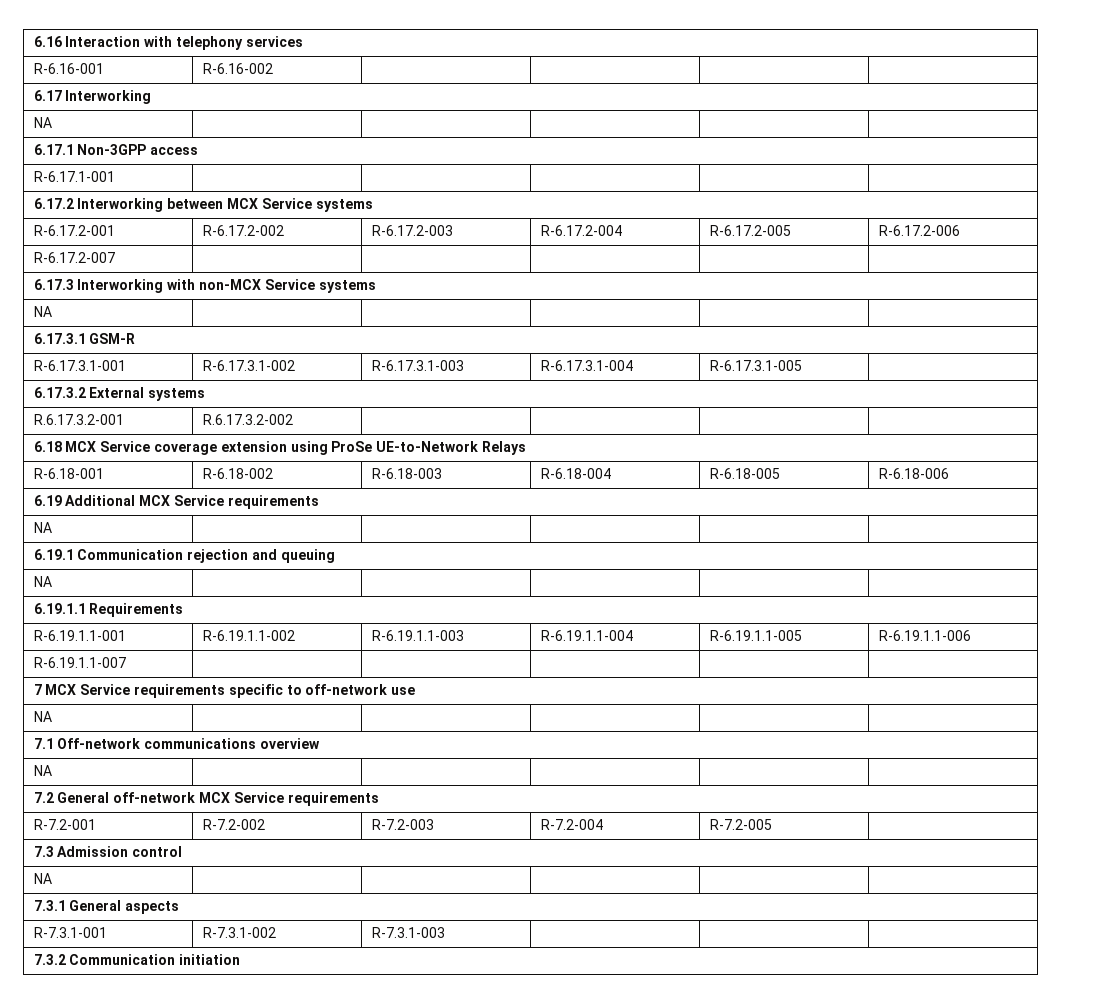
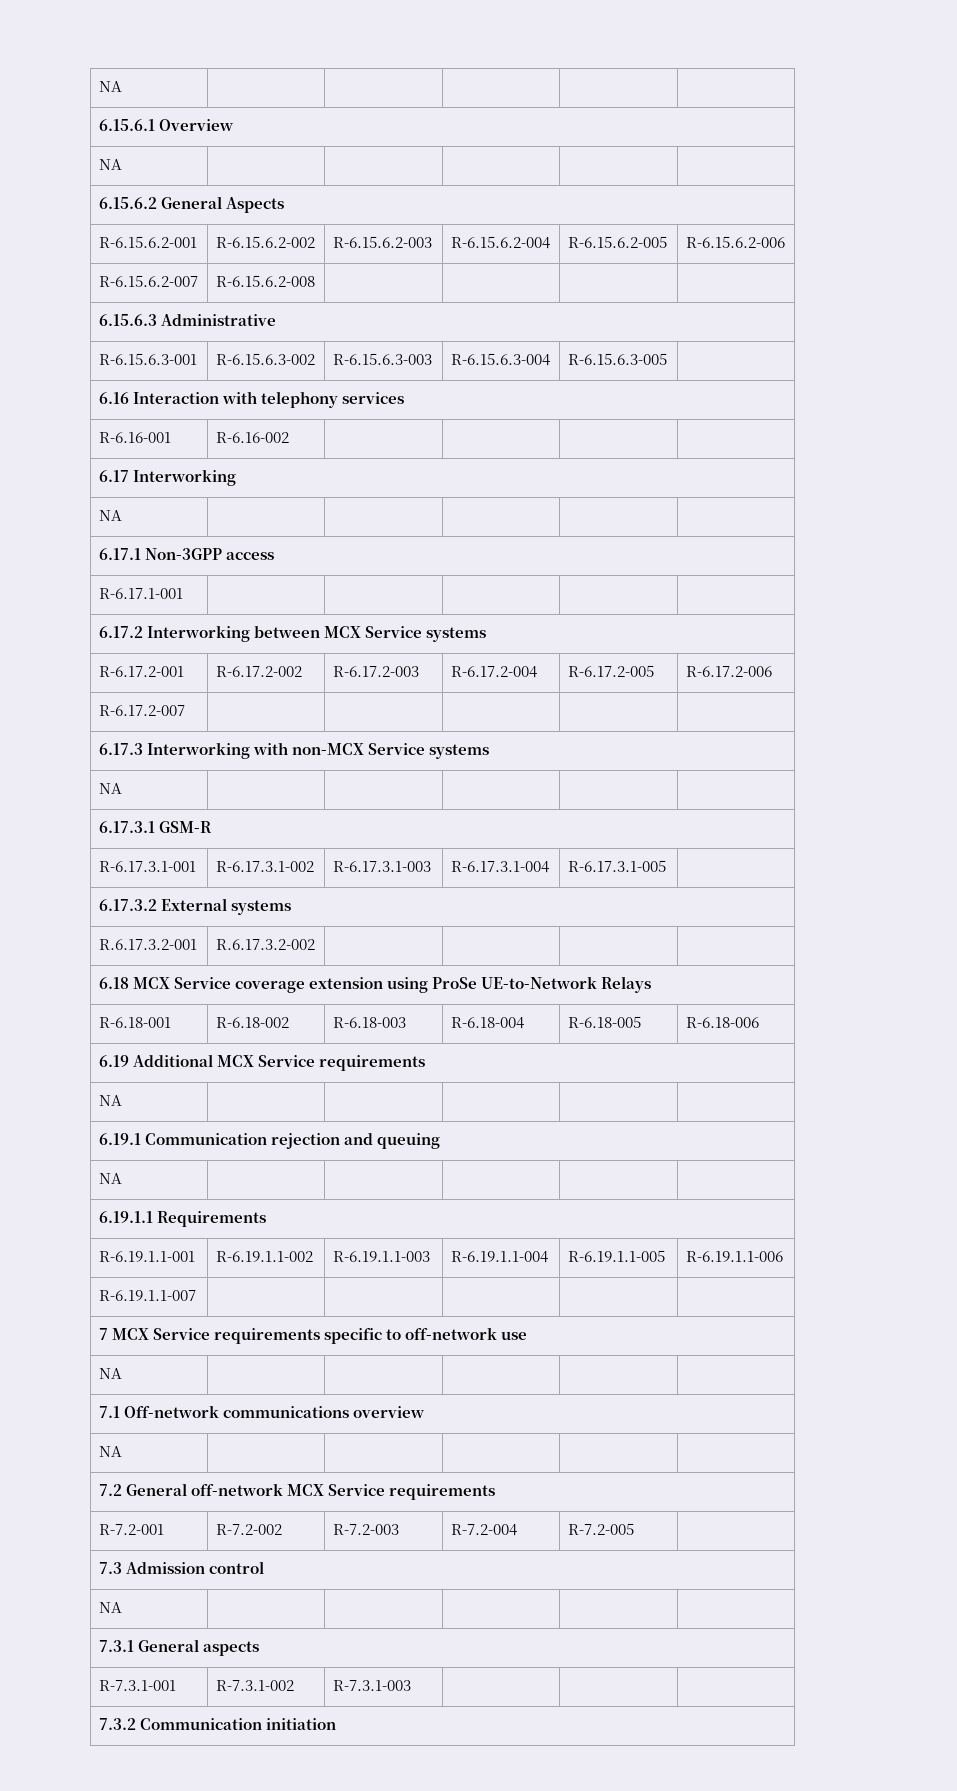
(33, 41) none -> [98,81,122,92] [98,119,234,131] [98,159,122,170] [98,196,284,213] [98,236,197,248] [215,236,315,248] [332,236,432,248] [450,236,550,249] [567,236,667,248] [685,236,785,248] [98,275,198,287] [215,275,315,287] [98,314,276,326] [98,353,197,365] [215,353,315,365] [332,353,432,365] [450,353,550,366] [567,353,667,365] NA | | | | | // 6.15.6.1 Overview // NA | | | | | // 6.15.6.2 General Aspects // R-6.15.6.2-001 | R-6.15.6.2-002 | R-6.15.6.2-003 | R-6.15.6.2-004 | R-6.15.6.2-005 | R-6.15.6.2-006 // R-6.15.6.2-007 | R-6.15.6.2-008 | | | | // 6.15.6.3 Administrative // R-6.15.6.3-001 | R-6.15.6.3-002 | R-6.15.6.3-003 | R-6.15.6.3-004 | R-6.15.6.3-005 | //

